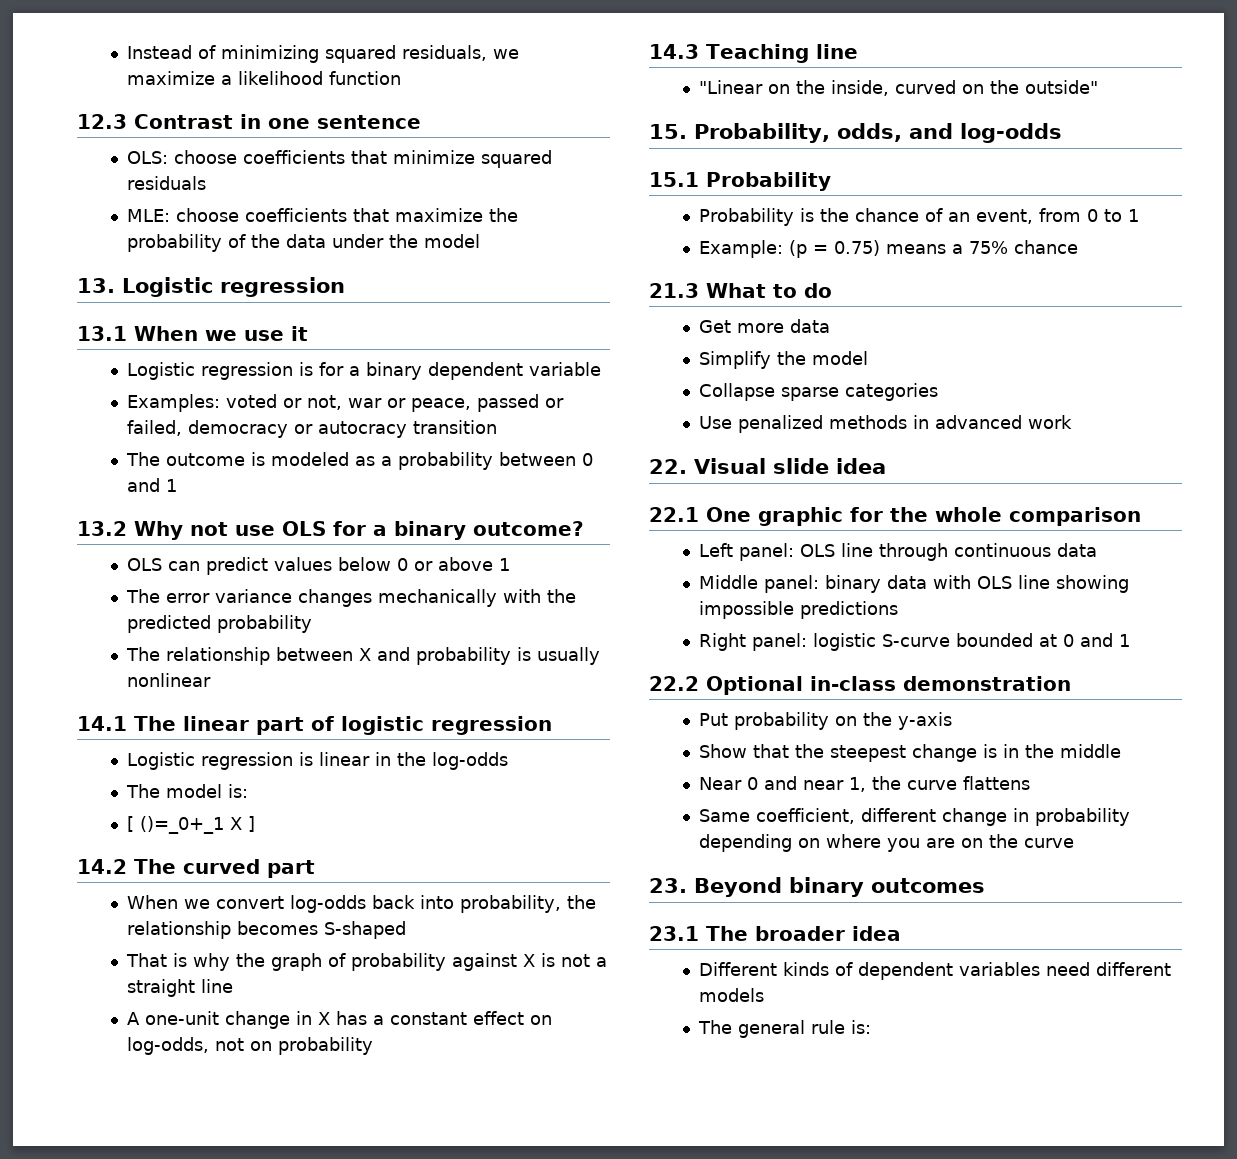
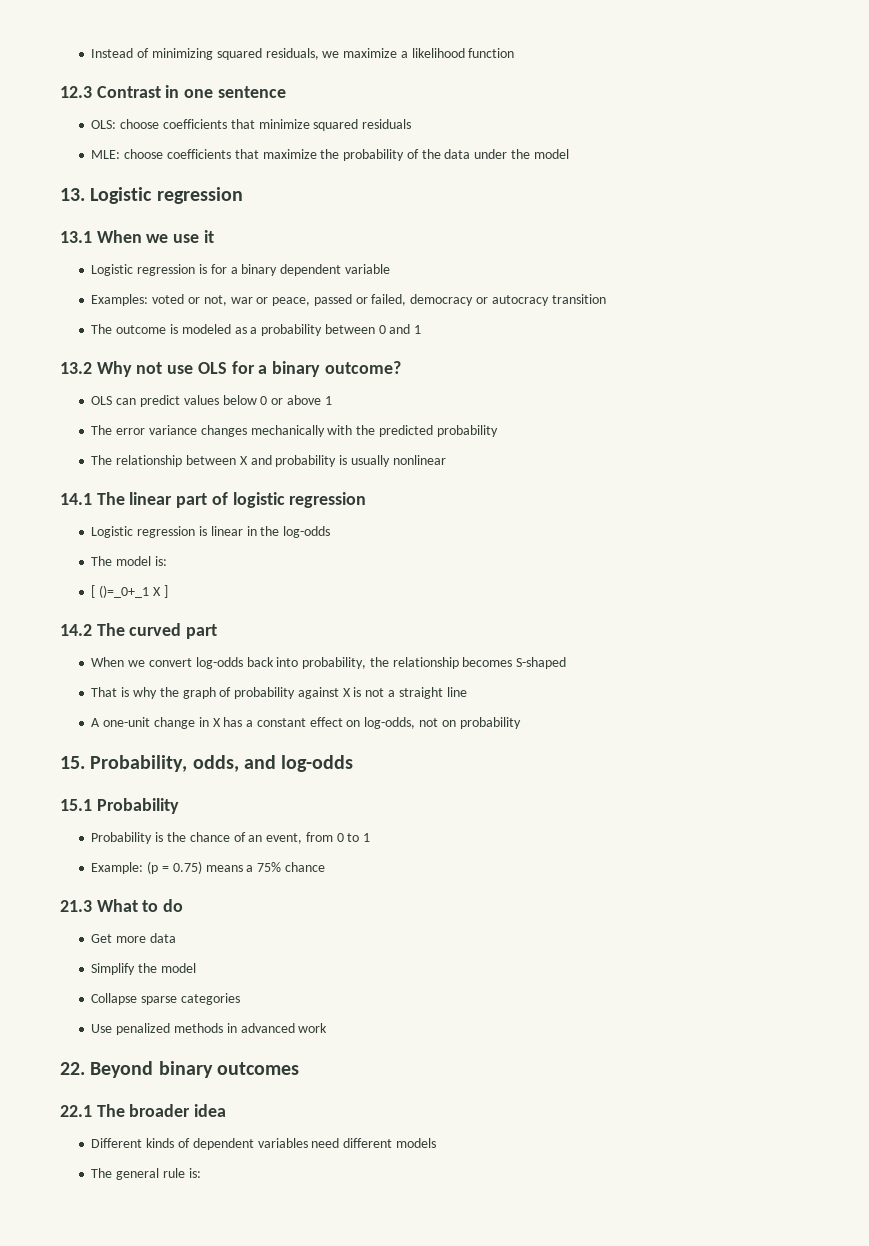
[649,44,858,63] [699,80,1099,96] // 14.3 Teaching line // "Linear on the inside, curved on the outside" -> (521, 723) none
[694,458,886,474] [649,507,1141,526] [699,543,1098,561] [699,575,1130,593] [699,601,899,619] [699,633,1131,651] [649,676,1071,695] [699,712,953,730] [699,744,1122,762] [699,776,1031,792] [699,808,1131,826] [699,834,1075,852] [649,878,687,893] Visual slide idea // 22.1 One graphic for the whole comparison // Left panel: OLS line through continuous data // Middle panel: binary data with OLS line showing impossible predictions // Right panel: logistic S-curve bounded at 0 and 1 // 22.2 Optional in-class demonstration // Put probability on the y-axis // Show that the steepest change is in the middle // Near 0 and near 1, the curve flattens // Same coefficient, different change in probability depending on where you are on the curve // 23. -> (85, 1068) none
[649,926,699,941] 23.1 -> [60,1105,92,1117] 22.1

